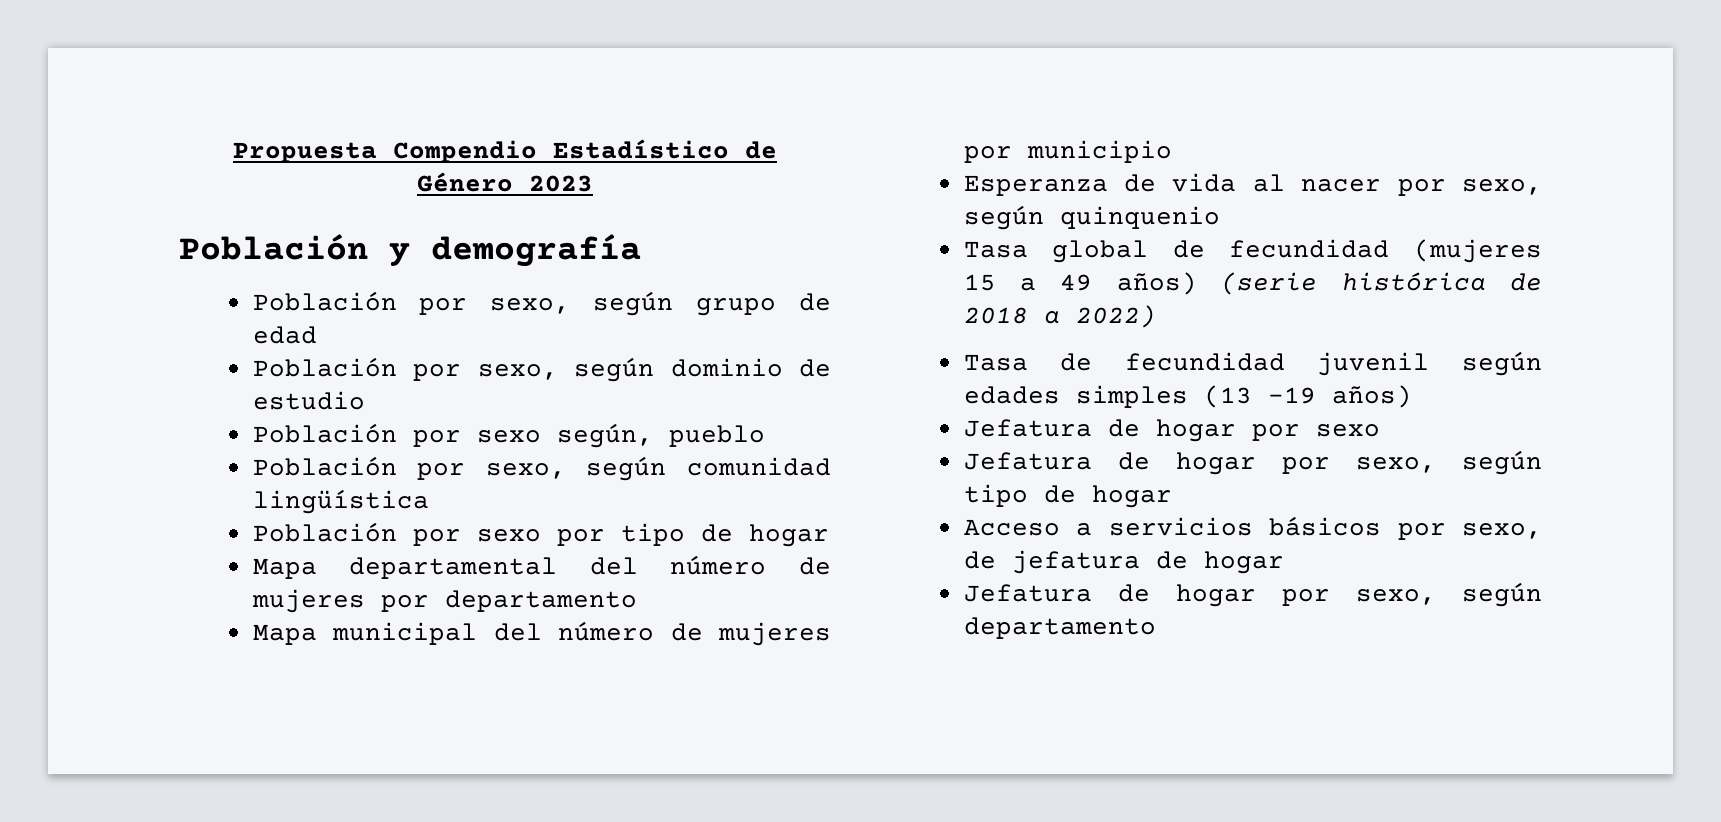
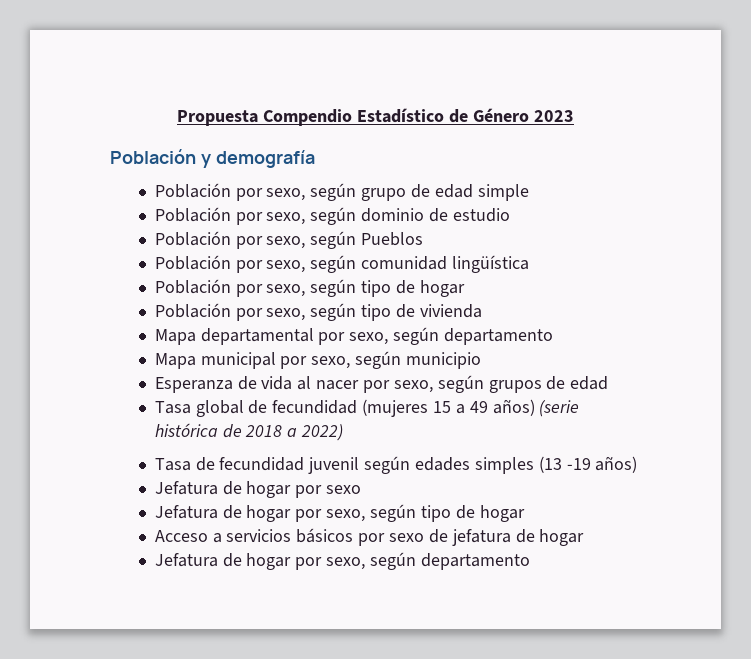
(317, 335) none -> [477,184,529,201] simple
[476,423,765,448] sexo según, pueblo -> [266,231,424,249] sexo, según Pueblos
[476,523,829,547] [252,555,831,579] [251,589,637,613] [252,621,831,646] [963,146,1012,163] sexo por tipo de hogar // Mapa departamental del número de mujeres por departamento // Mapa municipal del número de mujeres por -> [266,279,465,297] [154,303,482,321] [154,327,554,345] [154,351,402,369] sexo, según tipo de hogar // Población por sexo, según tipo de vivienda // Mapa departamental por sexo, según departamento // Mapa municipal por sexo, según
[1059,206,1220,229] quinquenio -> [488,376,609,393] grupos de edad
[1462,523,1542,539] sexo, -> [389,533,425,542] sexo

